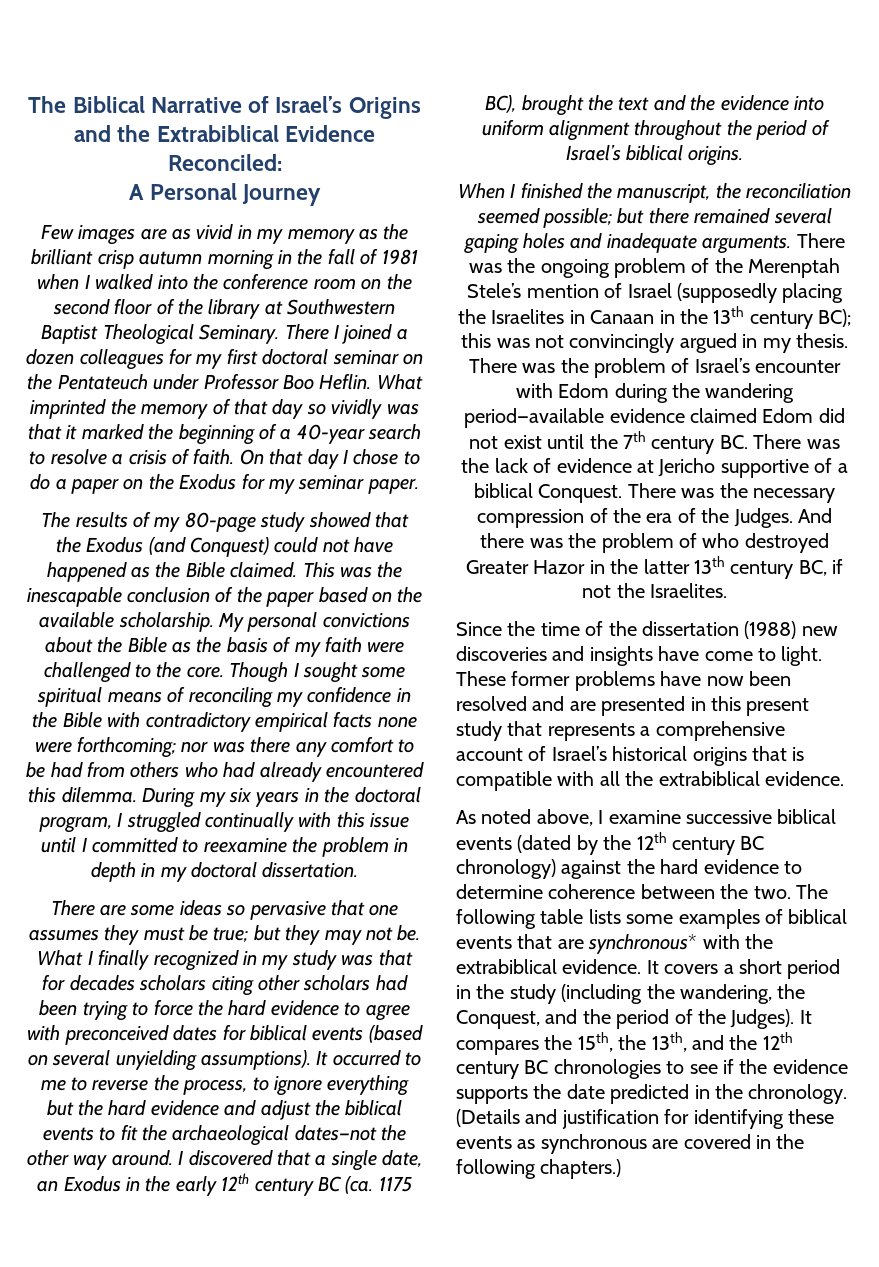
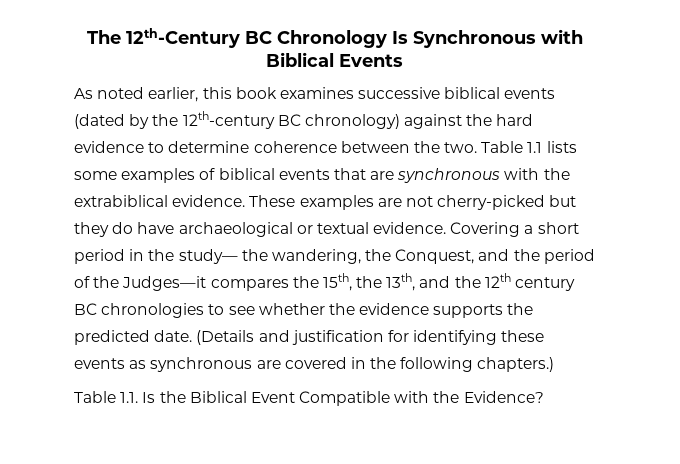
[28,96,421,119] [74,125,375,142] [167,154,282,171] [129,183,321,206] [40,224,409,245] [31,249,418,270] [37,274,412,290] [52,299,396,319] [41,324,408,345] [26,349,423,370] [27,374,423,390] [30,399,419,419] [27,424,422,445] [29,449,420,469] [30,474,419,494] [41,512,409,533] [55,537,394,557] [46,562,403,582] [26,587,423,607] [39,612,410,632] [44,637,405,657] [43,662,406,683] [37,687,411,708] [32,712,417,732] [34,737,415,758] [26,762,424,782] [28,787,421,808] [38,812,410,833] [41,837,408,857] [90,862,359,882] [50,900,399,920] [28,925,421,945] [37,950,413,971] [42,975,408,996] [39,1000,410,1021] [27,1025,423,1045] [27,1050,422,1071] [40,1075,410,1096] [46,1100,403,1120] [42,1125,407,1146] [26,1150,423,1171] [37,1173,412,1196] [485,95,824,116] [481,120,830,141] [565,145,744,166] [457,183,852,203] [476,208,832,228] [463,233,845,254] [468,258,841,278] [466,283,844,303] [457,306,852,329] [461,333,848,353] [468,358,842,378] [515,383,795,403] [464,408,845,428] [469,431,840,454] [461,458,848,478] [474,483,835,503] [477,508,832,528] [480,533,829,553] [465,556,844,579] [582,583,727,598] [456,621,838,639] [456,646,823,666] [456,671,791,691] [456,696,810,716] [456,721,785,741] [456,746,805,766] [456,771,844,791] [456,809,681,826] The Biblical Narrative of Israel’s Origins and the Extrabiblical Evidence Reconciled: // A Personal Journey // Few images are as vivid in my memory as the brilliant crisp autumn morning in the fall of 1981 when I walked into the conference room on the second floor of the library at Southwestern Baptist Theological Seminary. There I joined a dozen colleagues for my first doctoral seminar on the Pentateuch under Professor Boo Heflin. What imprinted the memory of that day so vividly was that it marked the beginning of a 40-year search to resolve a crisis of faith. On that day I chose to do a paper on the Exodus for my seminar paper. // The results of my 80-page study showed that the Exodus (and Conquest) could not have happened as the Bible claimed. This was the inescapable conclusion of the paper based on the available scholarship. My personal convictions about the Bible as the basis of my faith were challenged to the core. Though I sought some spiritual means of reconciling my confidence in the Bible with contradictory empirical facts none were forthcoming; nor was there any comfort to be had from others who had already encountered this dilemma. During my six years in the doctoral program, I struggled continually with this issue until I committed to reexamine the problem in depth in my doctoral dissertation. // There are some ideas so pervasive that one assumes they must be true; but they may not be. What I finally recognized in my study was that for decades scholars citing other scholars had been trying to force the hard evidence to agree with preconceived dates for biblical events (based on several unyielding assumptions). It occurred to me to reverse the process, to ignore everything but the hard evidence and adjust the biblical events to fit the archaeological dates—not the other way around. I discovered that a single date, an Exodus in the early 12th century BC (ca. 1175 BC), brought the text and the evidence into uniform alignment throughout the period of Israel’s biblical origins. // When I finished the manuscript, the reconciliation seemed possible; but there remained several gaping holes and inadequate arguments. There was the ongoing problem of the Merenptah Stele’s mention of Israel (supposedly placing the Israelites in Canaan in the 13th century BC); this was not convincingly argued in my thesis. There was the problem of Israel’s encounter with Edom during the wandering period—available evidence claimed Edom did not exist until the 7th century BC. There was the lack of evidence at Jericho supportive of a biblical Conquest. There was the necessary compression of the era of the Judges. And there was the problem of who destroyed Greater Hazor in the latter 13th century BC, if not the Israelites. // Since the time of the dissertation (1988) new discoveries and insights have come to light. These former problems have now been resolved and are presented in this present study that represents a comprehensive account of Israel’s historical origins that is compatible with all the extrabiblical evidence. // As noted above, I examine -> [86,28,583,48] [266,52,403,67] [74,87,354,102] The 12th-Century BC Chronology Is Synchronous with Biblical Events // As noted earlier, this book examines
[636,832,735,855] 12th century -> [182,111,275,129] 12th-century
[796,884,828,899] [456,909,584,929] The following table -> [481,141,543,153] Table 1.1
[588,934,698,954] synchronous* -> [397,168,501,183] synchronous
[646,960,719,974] It covers -> [249,195,577,210] [74,222,521,237] These examples are not cherry-picked but they do have archaeological or textual evidence. Covering
[509,984,643,1004] study (including -> [178,249,238,264] study—
[730,1009,812,1029] Judges). It -> [122,276,207,291] Judges—it
[723,1059,734,1074] if -> [258,303,325,315] whether
[566,1084,848,1104] date predicted in the chronology. -> [74,330,193,345] predicted date.
(622, 1169) none -> [74,391,544,406] // Table 1.1. Is the Biblical Event Compatible with the Evidence?

